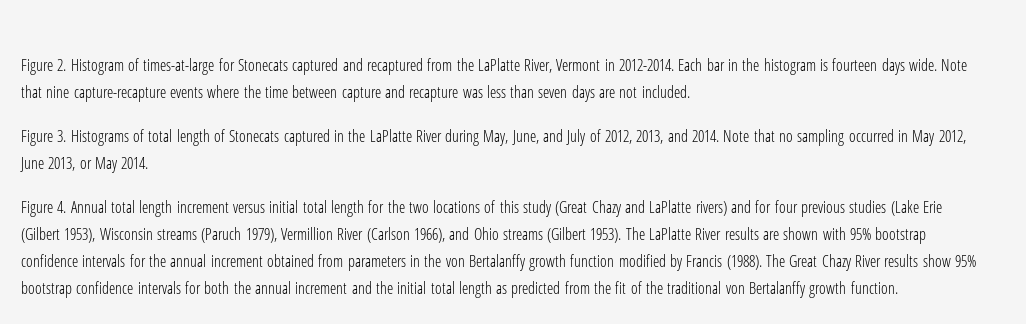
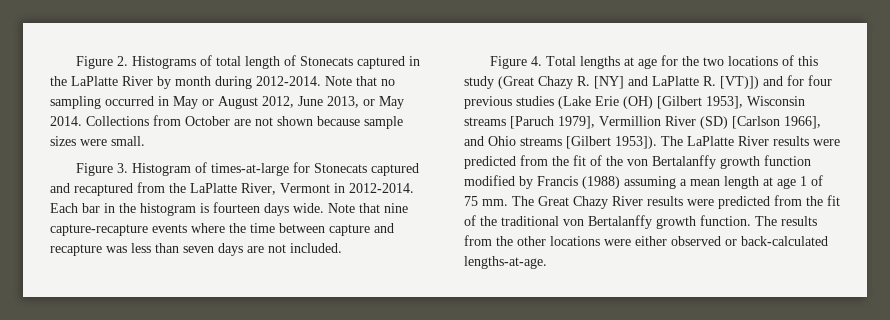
(67, 65) none -> [132,55,421,69] [50,76,395,89] [50,96,404,109] [50,115,403,129] [50,136,145,146] [76,163,129,176] Histograms of total length of Stonecats captured in the LaPlatte River by month during 2012-2014. Note that no sampling occurred in May or August 2012, June 2013, or May 2014. Collections from October are not shown because sample sizes were small. // Figure 3.
[57,129,966,146] [20,157,149,173] [21,200,364,217] 3. Histograms of total length of Stonecats captured in the LaPlatte River during May, June, and July of 2012, 2013, and 2014. Note that no sampling occurred in May 2012, June 2013, or May 2014. // Figure 4. Annual total length increment versus initial total length -> [531,56,658,69] 4. Total lengths at age
[625,200,727,216] and LaPlatte rivers) -> [577,76,759,89] R. [NY] and LaPlatte R. [VT)])
[21,227,445,243] (Gilbert 1953), Wisconsin streams (Paruch 1979), Vermillion River (Carlson 1966), -> [623,96,805,109] [464,116,821,129] (OH) [Gilbert 1953], Wisconsin streams [Paruch 1979], Vermillion River (SD) [Carlson 1966],
[547,227,622,243] (Gilbert 1953). -> [566,136,657,149] [Gilbert 1953]).
[763,227,927,244] [21,254,420,271] are shown with 95% bootstrap confidence intervals for the annual increment obtained from parameters in -> [813,139,840,146] [464,155,602,169] were predicted from the fit of
[726,255,762,270] (1988). -> [582,175,823,189] [464,196,508,206] (1988) assuming a mean length at age 1 of 75 mm.
[922,254,977,267] [21,281,508,298] show 95% bootstrap confidence intervals for both the annual increment and the initial total length as -> [687,199,714,206] were
(898, 287) none -> [755,216,817,226] [464,235,828,246] [464,256,547,269] The results from the other locations were either observed or back-calculated lengths-at-age.

